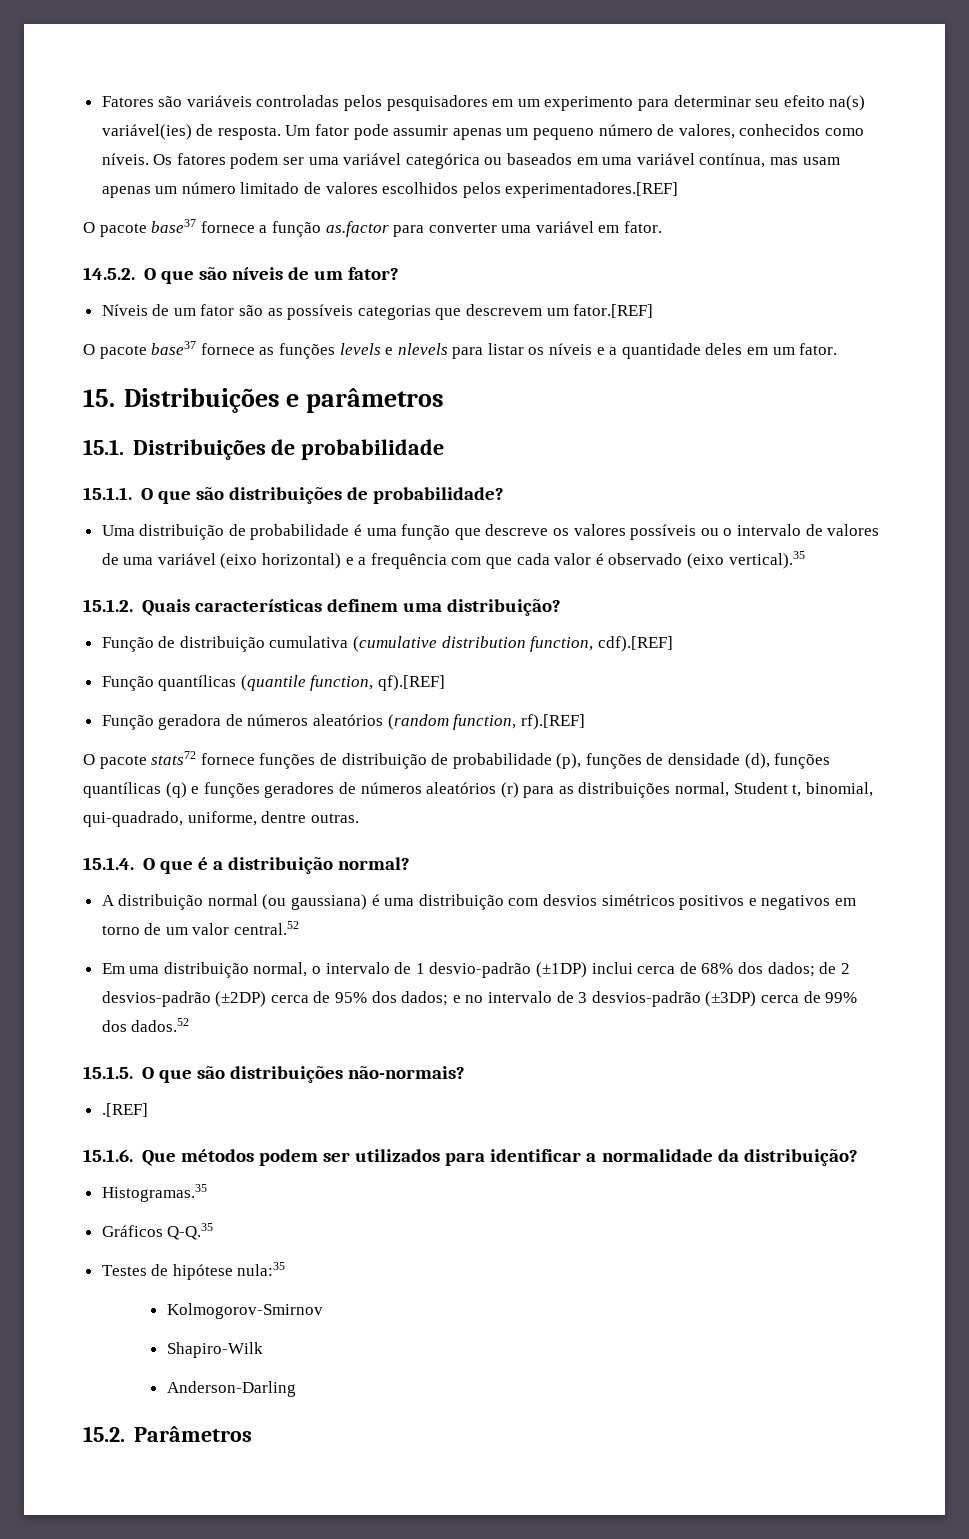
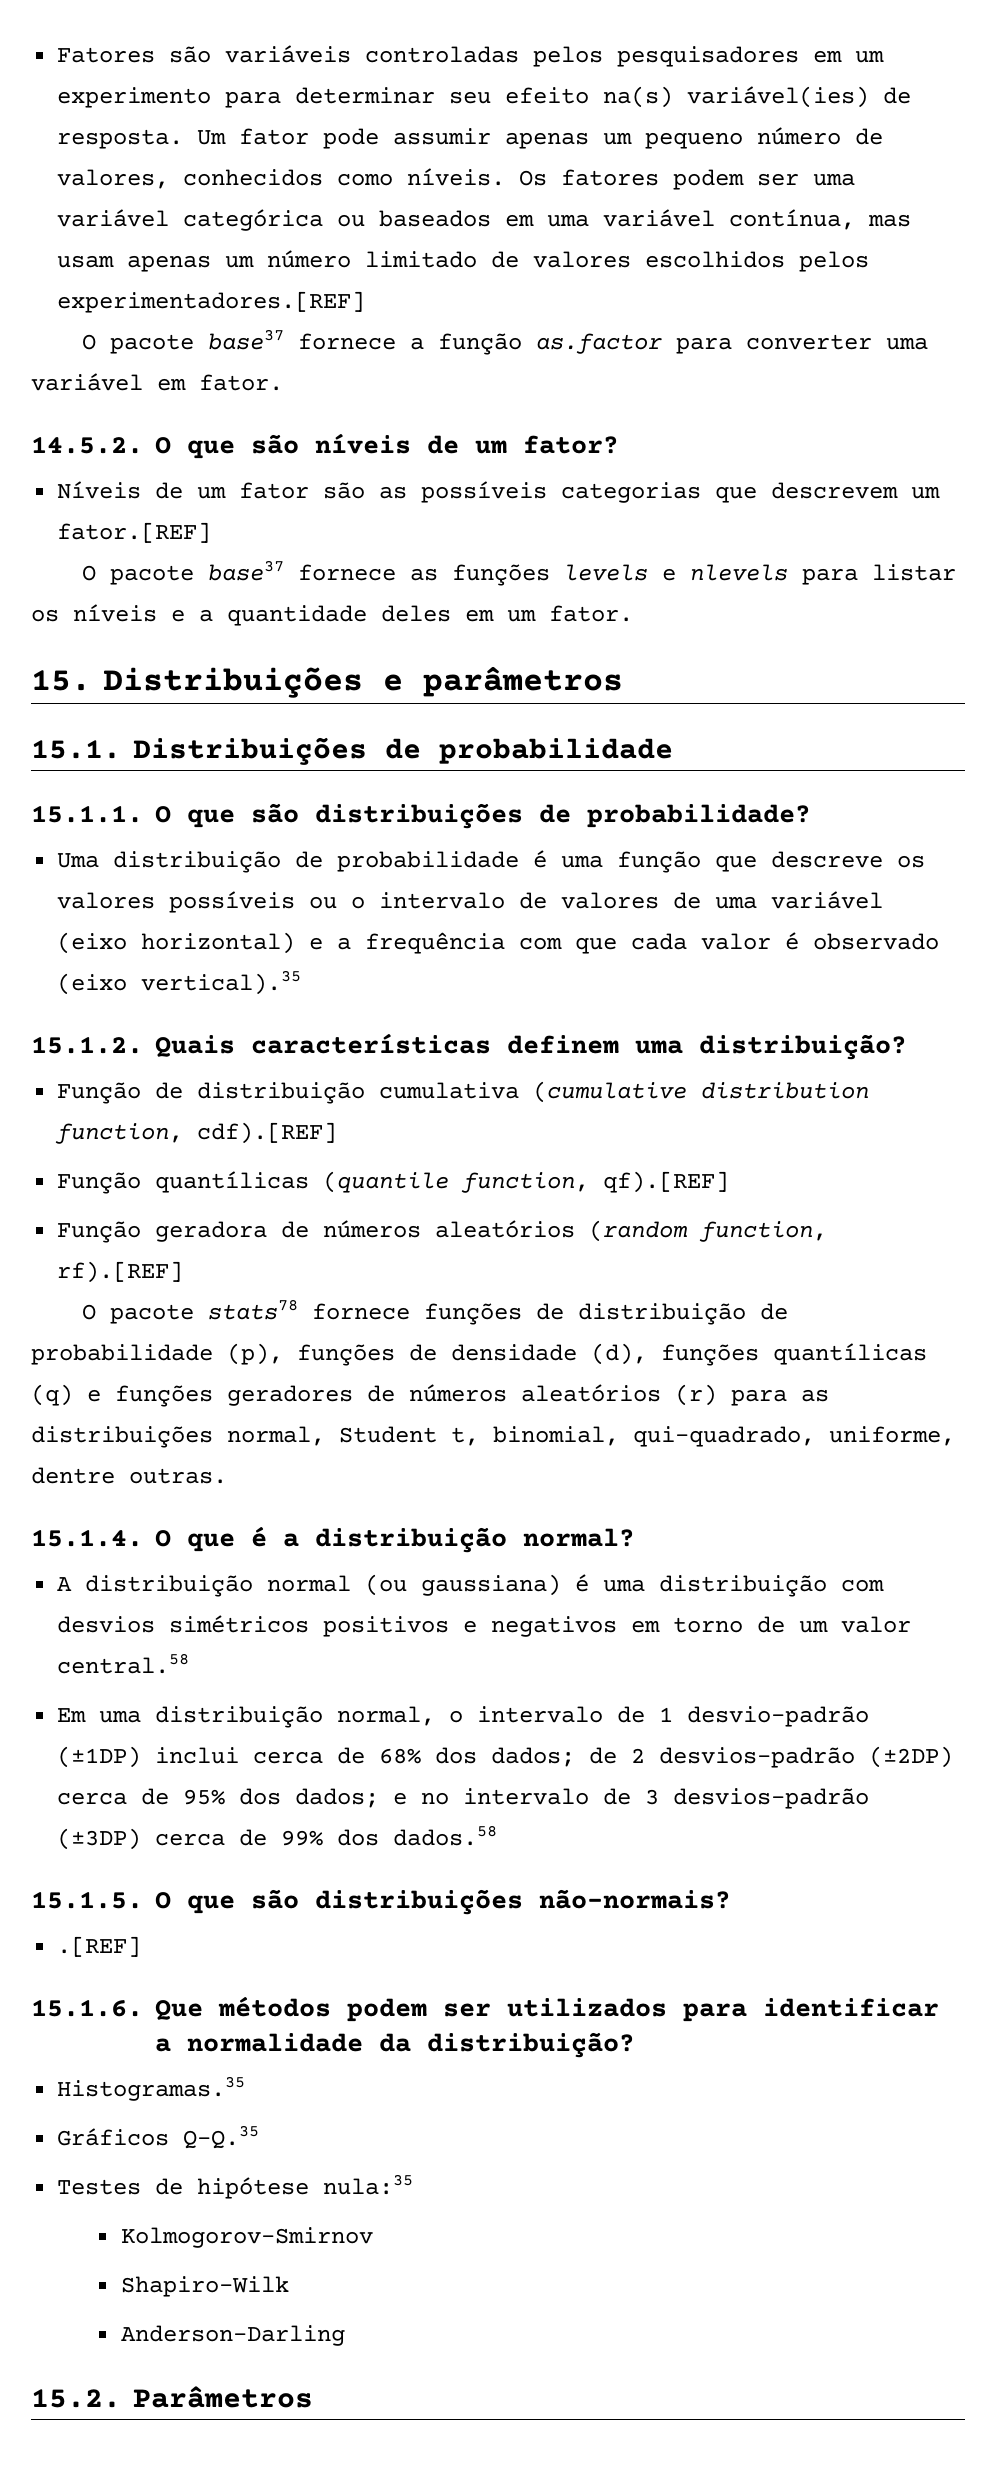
[151,751,197,765] stats72 -> [208,1299,299,1320] stats78
[234,921,300,935] central.52 -> [57,1653,190,1674] central.58
[131,1018,190,1032] dados.52 -> [393,1825,498,1846] dados.58

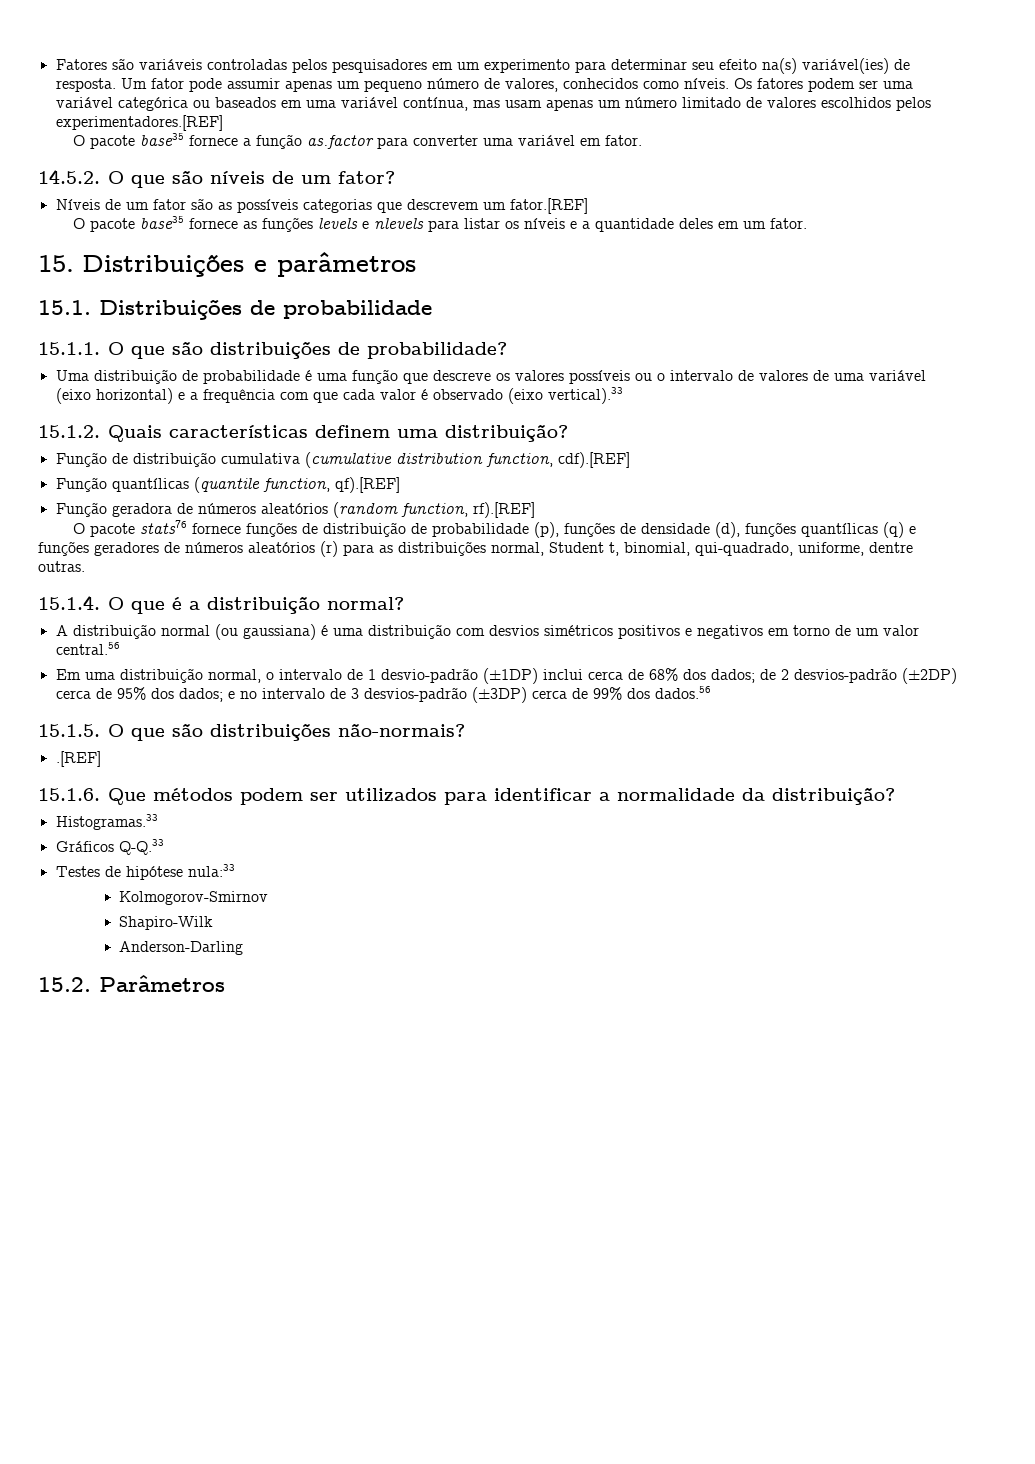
[208,329,285,350] base37 -> [139,133,184,146] base35
[208,560,285,581] base37 -> [139,216,184,229] base35
[141,970,302,995] vertical).35 -> [547,387,623,404] vertical).33
[208,1299,299,1320] stats78 -> [139,520,187,534] stats76
[57,1653,190,1674] central.58 -> [55,642,120,655] central.56
[393,1825,498,1846] dados.58 -> [654,686,711,699] dados.56
[57,2076,246,2101] Histogramas.35 -> [55,814,158,830] Histogramas.33
[183,2125,260,2149] Q-Q.35 -> [118,839,164,855] Q-Q.33
[323,2174,414,2195] nula:35 -> [187,864,235,877] nula:33

